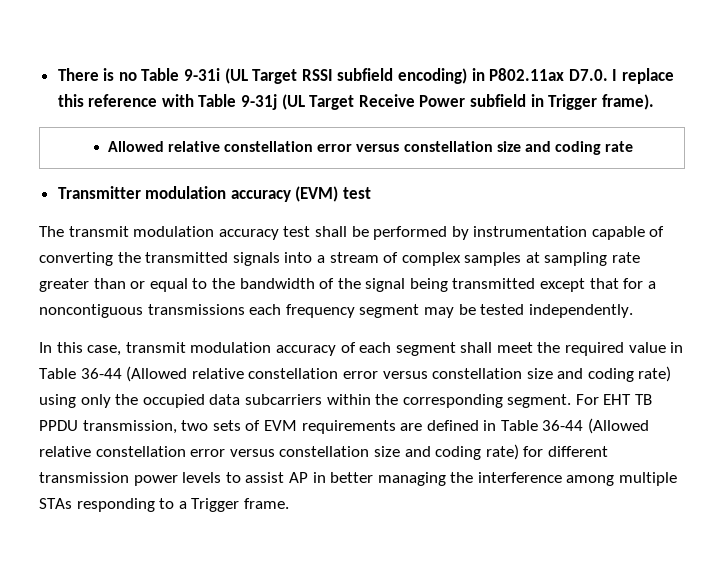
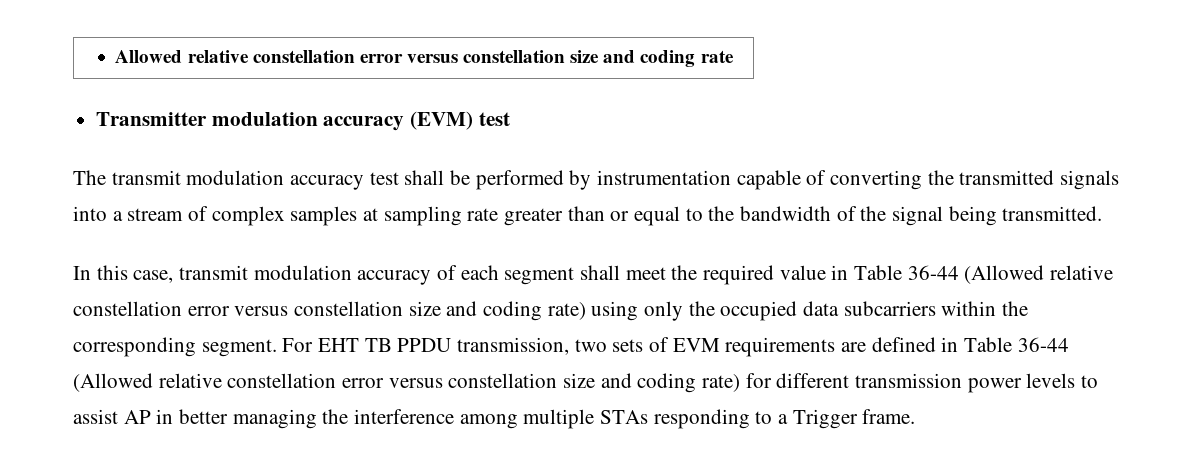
[57,68,674,84] [57,94,654,110] There is no Table 9-31i (UL Target RSSI subfield encoding) in P802.11ax D7.0. I replace this reference with Table 9-31j (UL Target Receive Power subfield in Trigger frame). // -> (115, 56) none
[452,278,656,292] [39,304,633,318] transmitted except that for a noncontiguous transmissions each frequency segment may be tested independently. -> [1002,206,1103,221] transmitted.

